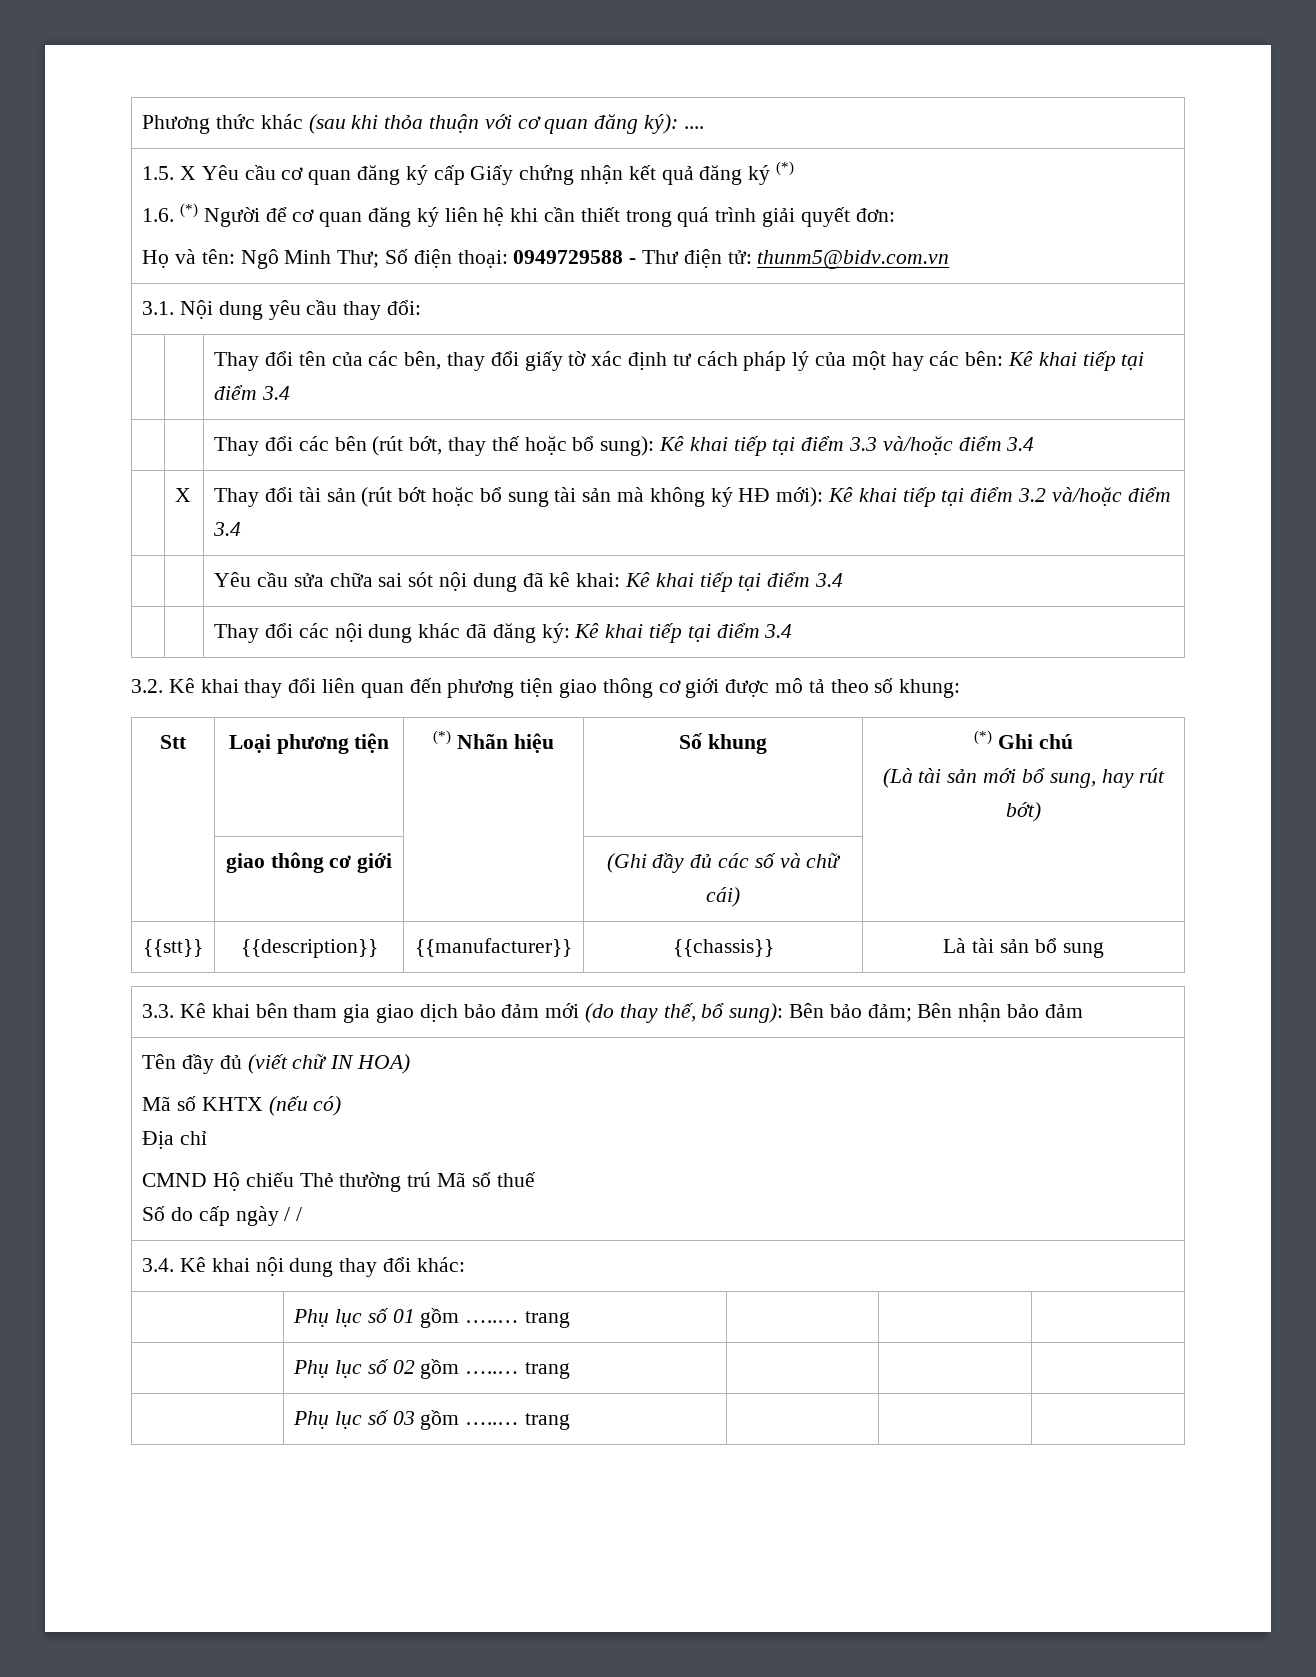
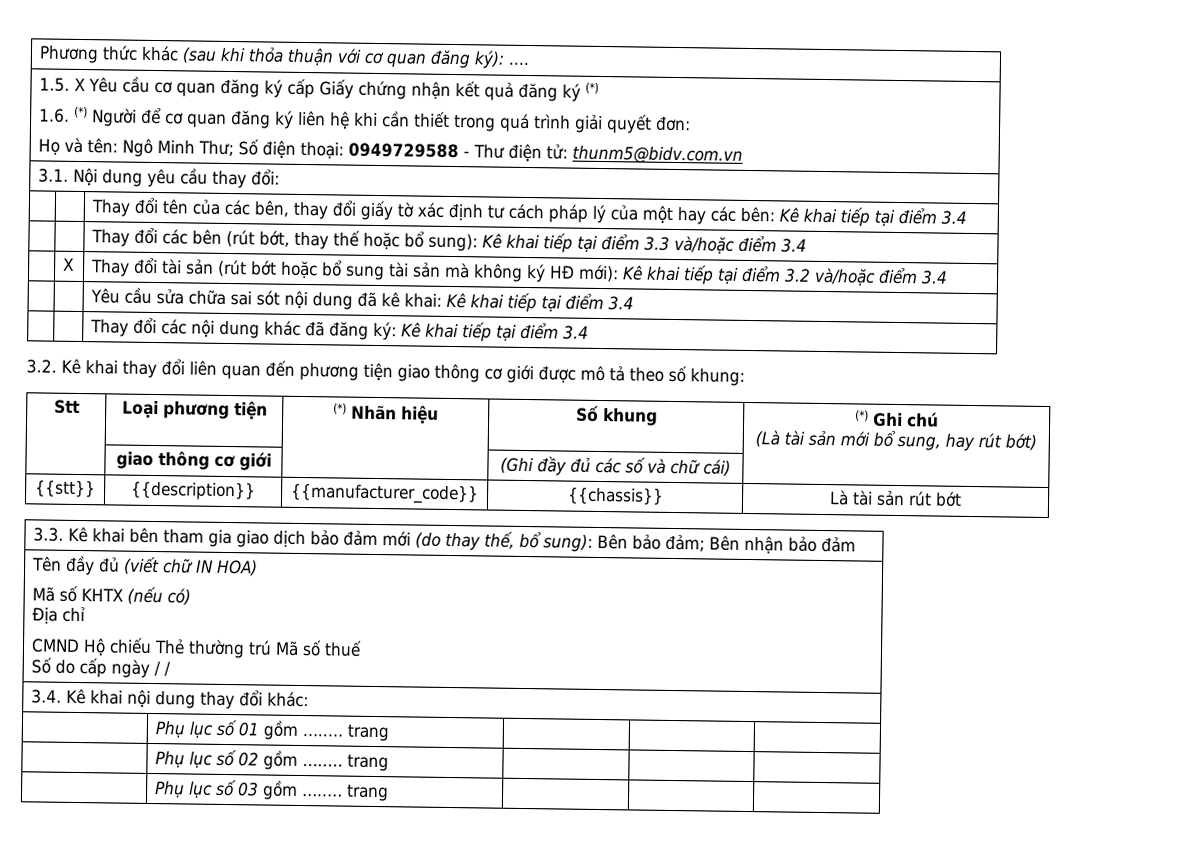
[415,938,572,957] {{manufacturer}} -> [290,483,479,505] {{manufacturer_code}}
[1034,938,1104,958] bổ sung -> [908,491,962,507] rút bớt

